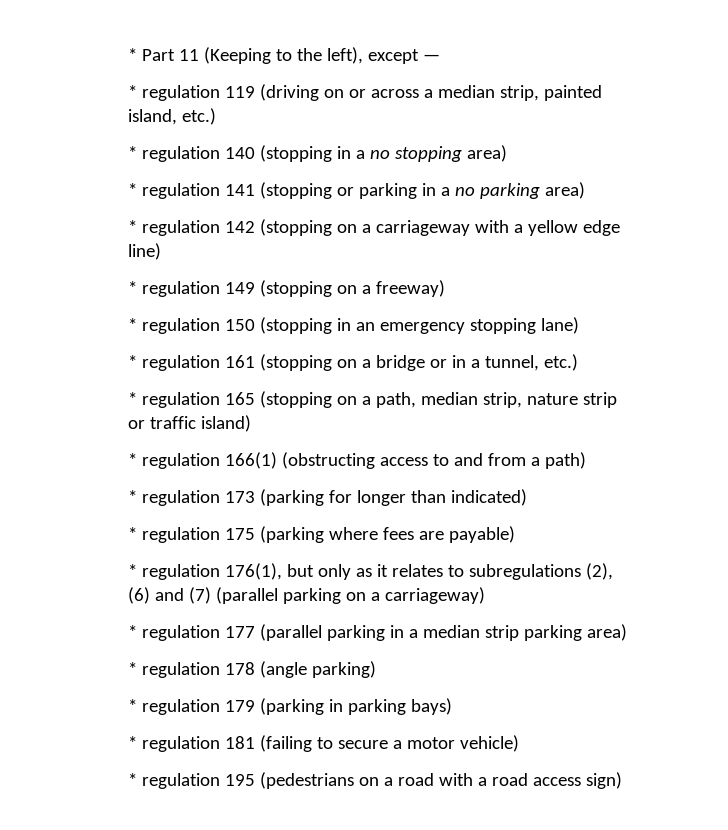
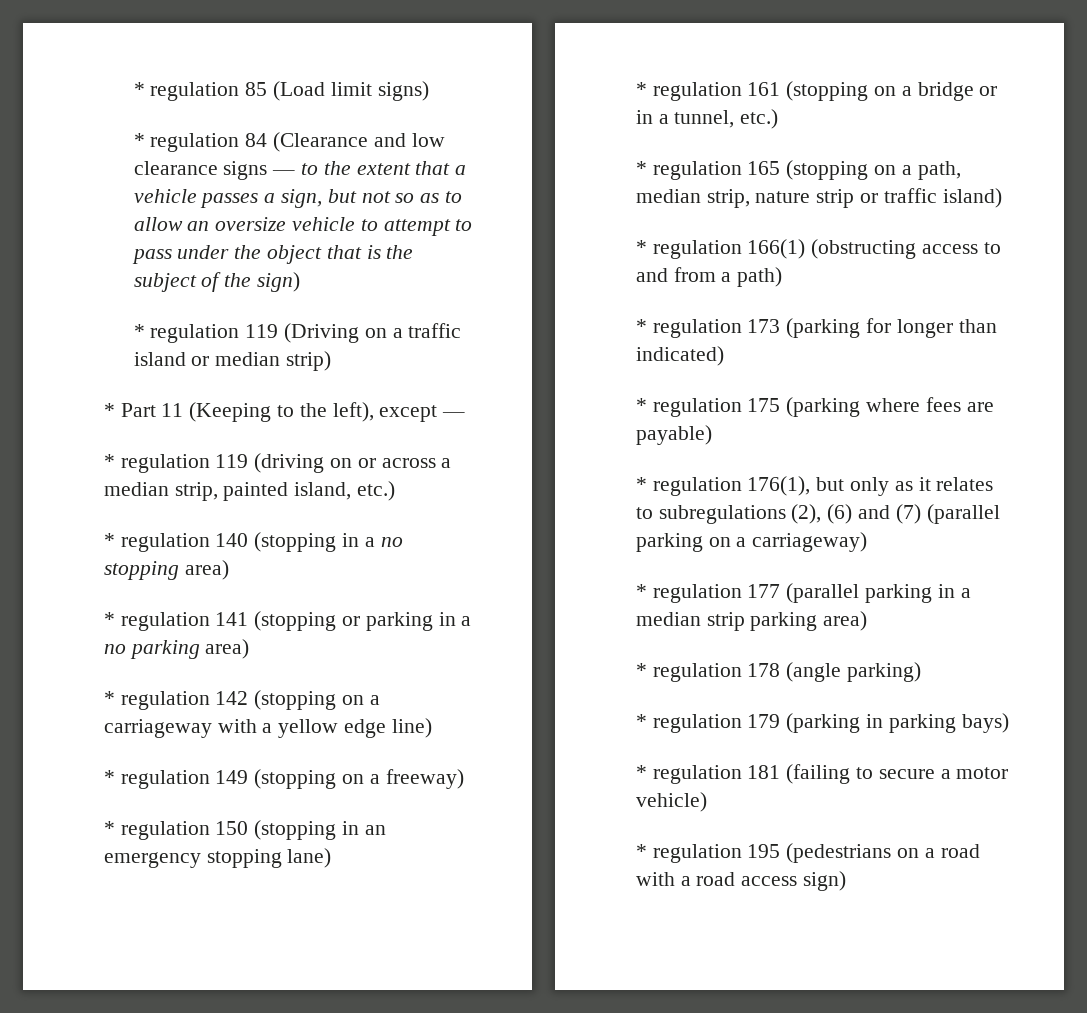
[128,48,138,61] * -> [133,81,429,101] [133,132,445,152] [133,161,467,180] [133,189,463,208] [133,217,473,236] [131,245,414,264] [133,272,301,292] [133,323,462,343] [133,351,332,371] [103,403,115,417] * regulation 85 (Load limit signs) // * regulation 84 (Clearance and low clearance signs — to the extent that a vehicle passes a sign, but not so as to allow an oversize vehicle to attempt to pass under the object that is the subject of the sign) // * regulation 119 (Driving on a traffic island or median strip) // *

